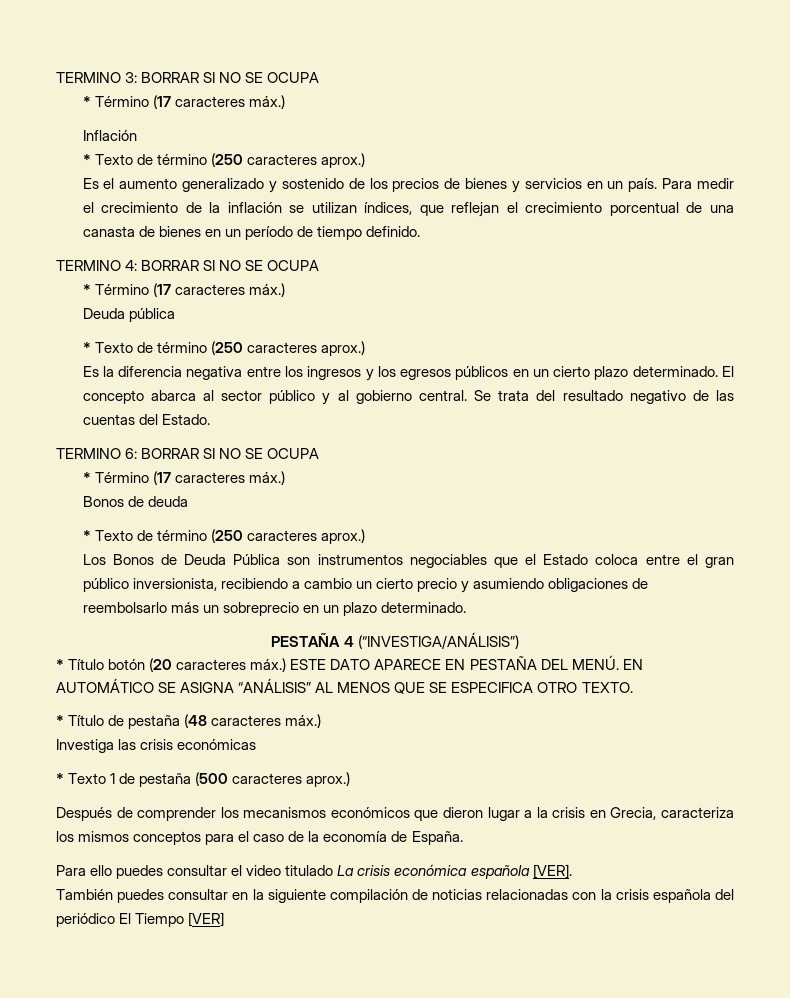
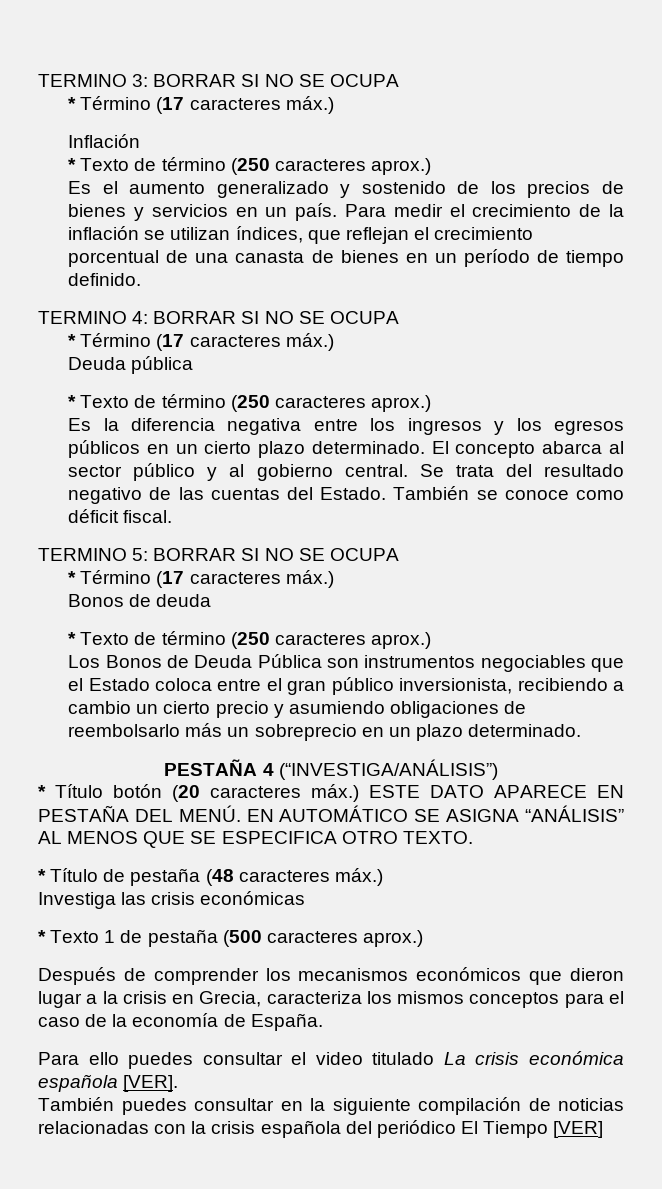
[56,448,138,459] // TERMINO 6: -> [393,486,624,500] [68,509,173,523] [38,548,149,561] También se conoce como déficit fiscal. // TERMINO 5:

